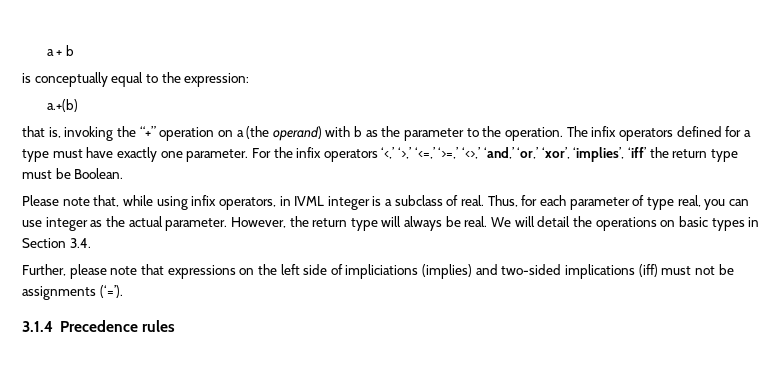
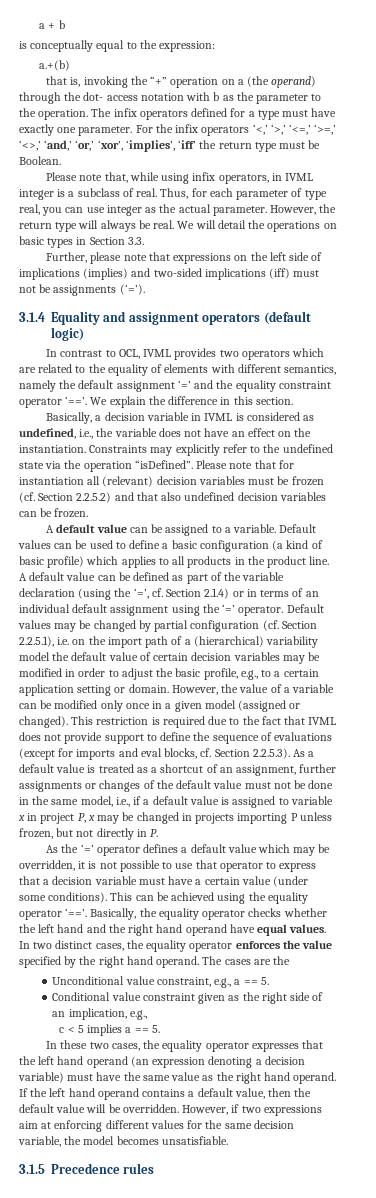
(322, 133) none -> [19,92,184,104] through the dot- access notation
[69,238,91,248] 3.4. -> [127,237,144,245] 3.3.
[345,264,419,279] impliciations -> [19,268,80,280] implications
(53, 326) none -> [51,311,311,325] [51,327,84,341] [46,348,324,360] [19,364,337,376] [19,380,331,392] [19,396,293,408] [46,412,314,424] [19,428,312,439] [19,444,333,456] [19,460,294,472] [19,476,324,487] [19,492,326,503] [19,508,89,518] [46,524,317,536] [18,540,323,552] [19,556,330,568] [19,572,285,584] [19,588,319,600] [19,604,324,616] [18,620,317,632] [19,636,319,648] [19,652,321,664] [19,668,319,680] [19,684,335,696] [19,700,301,712] [19,716,337,728] [19,732,333,744] [19,748,315,760] [19,764,337,776] [19,780,334,792] [19,796,333,808] [18,812,332,824] [19,828,159,840] [46,844,331,856] [19,860,317,872] [19,876,309,887] [19,892,308,904] [19,908,327,920] [19,924,327,936] [19,940,333,952] [19,956,291,968] [52,976,269,988] [52,992,324,1004] [52,1008,147,1020] [59,1024,160,1036] [46,1040,323,1052] [19,1056,305,1068] [18,1072,337,1084] [19,1088,312,1100] [19,1104,322,1116] [19,1120,294,1132] [18,1136,228,1147] [19,1164,45,1174] Equality and assignment operators (default logic) // In contrast to OCL, IVML provides two operators which are related to the equality of elements with different semantics, namely the default assignment ‘=’ and the equality constraint operator ‘==’. We explain the difference in this section. // Basically, a decision variable in IVML is considered as undefined, i.e., the variable does not have an effect on the instantiation. Constraints may explicitly refer to the undefined state via the operation “isDefined”. Please note that for instantiation all (relevant) decision variables must be frozen (cf. Section 2.2.5.2) and that also undefined decision variables can be frozen. // A default value can be assigned to a variable. Default values can be used to define a basic configuration (a kind of basic profile) which applies to all products in the product line. A default value can be defined as part of the variable declaration (using the ‘=’, cf. Section 2.1.4) or in terms of an individual default assignment using the ‘=’ operator. Default values may be changed by partial configuration (cf. Section 2.2.5.1), i.e. on the import path of a (hierarchical) variability model the default value of certain decision variables may be modified in order to adjust the basic profile, e.g., to a certain application setting or domain. However, the value of a variable can be modified only once in a given model (assigned or changed). This restriction is required due to the fact that IVML does not provide support to define the sequence of evaluations (except for imports and eval blocks, cf. Section 2.2.5.3). As a default value is treated as a shortcut of an assignment, further assignments or changes of the default value must not be done in the same model, i.e., if a default value is assigned to variable x in project P, x may be changed in projects importing P unless frozen, but not directly in P. // As the ‘=’ operator defines a default value which may be overridden, it is not possible to use that operator to express that a decision variable must have a certain value (under some conditions). This can be achieved using the equality operator ‘==’. Basically, the equality operator checks whether the left hand and the right hand operand have equal values. In two distinct cases, the equality operator enforces the value specified by the right hand operand. The cases are the // Unconditional value constraint, e.g., a == 5. // Conditional value constraint given as the right side of an implication, e.g., // c < 5 implies a == 5. // In these two cases, the equality operator expresses that the left hand operand (an expression denoting a decision variable) must have the same value as the right hand operand. If the left hand operand contains a default value, then the default value will be overridden. However, if two expressions aim at enforcing different values for the same decision variable, the model becomes unsatisfiable. // 3.1.5

